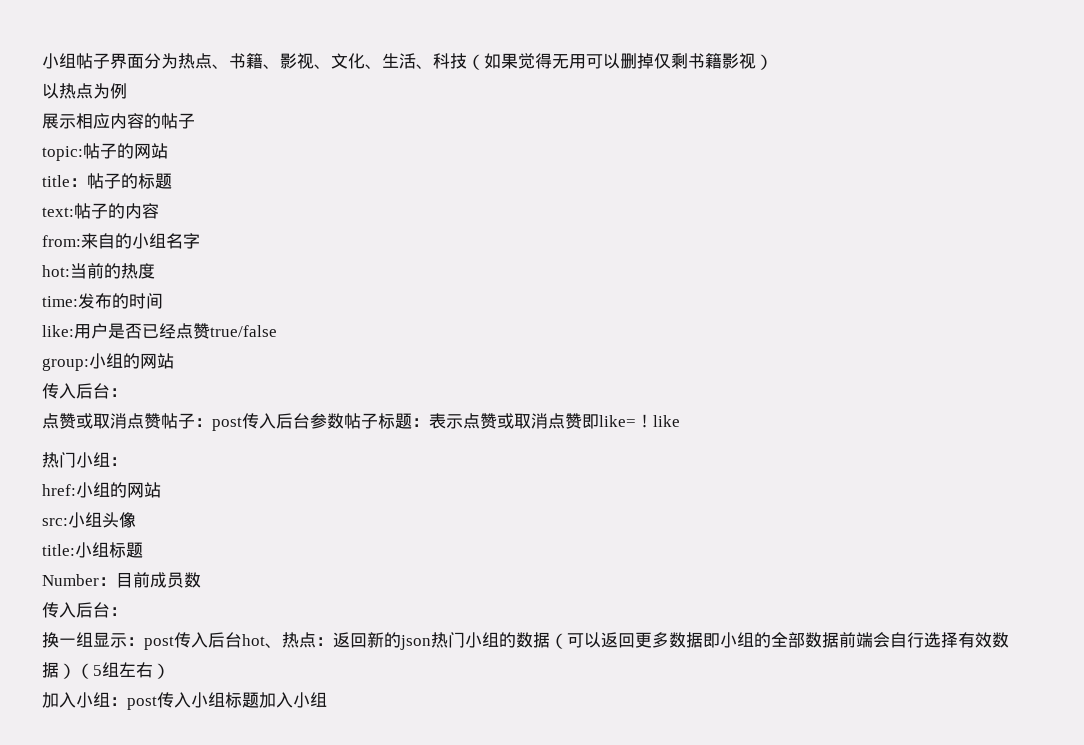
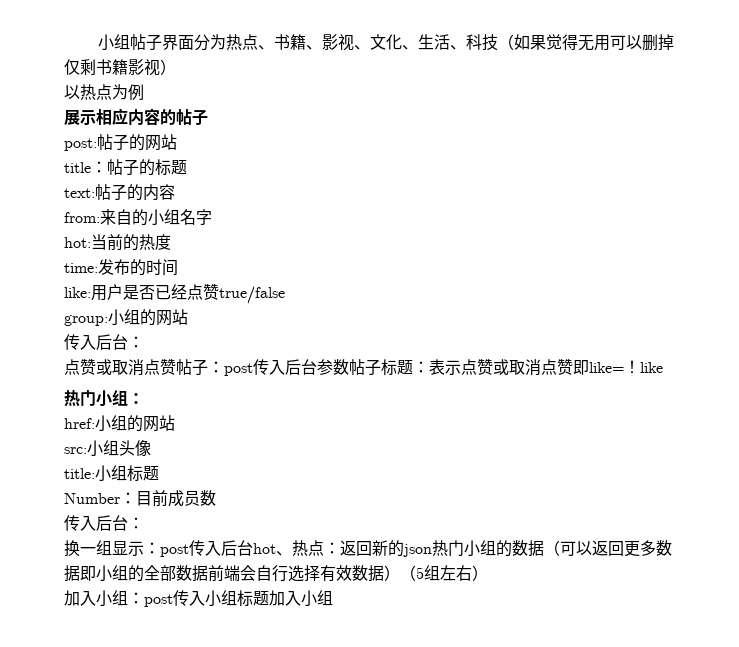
[42,146,83,161] topic: -> [64,138,97,151] post:

